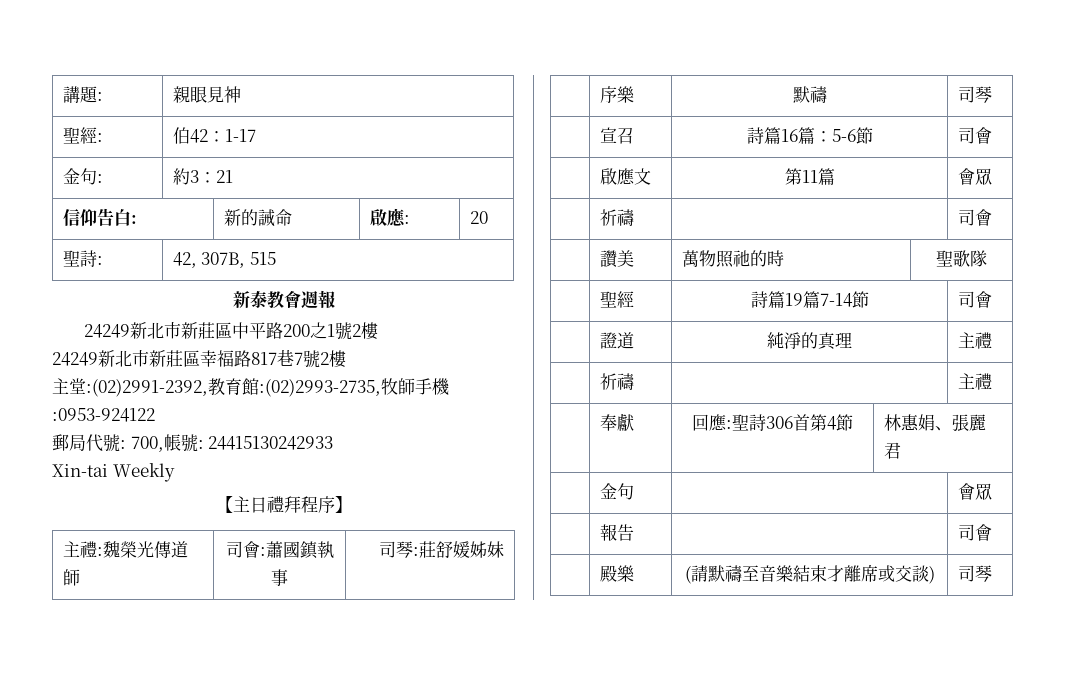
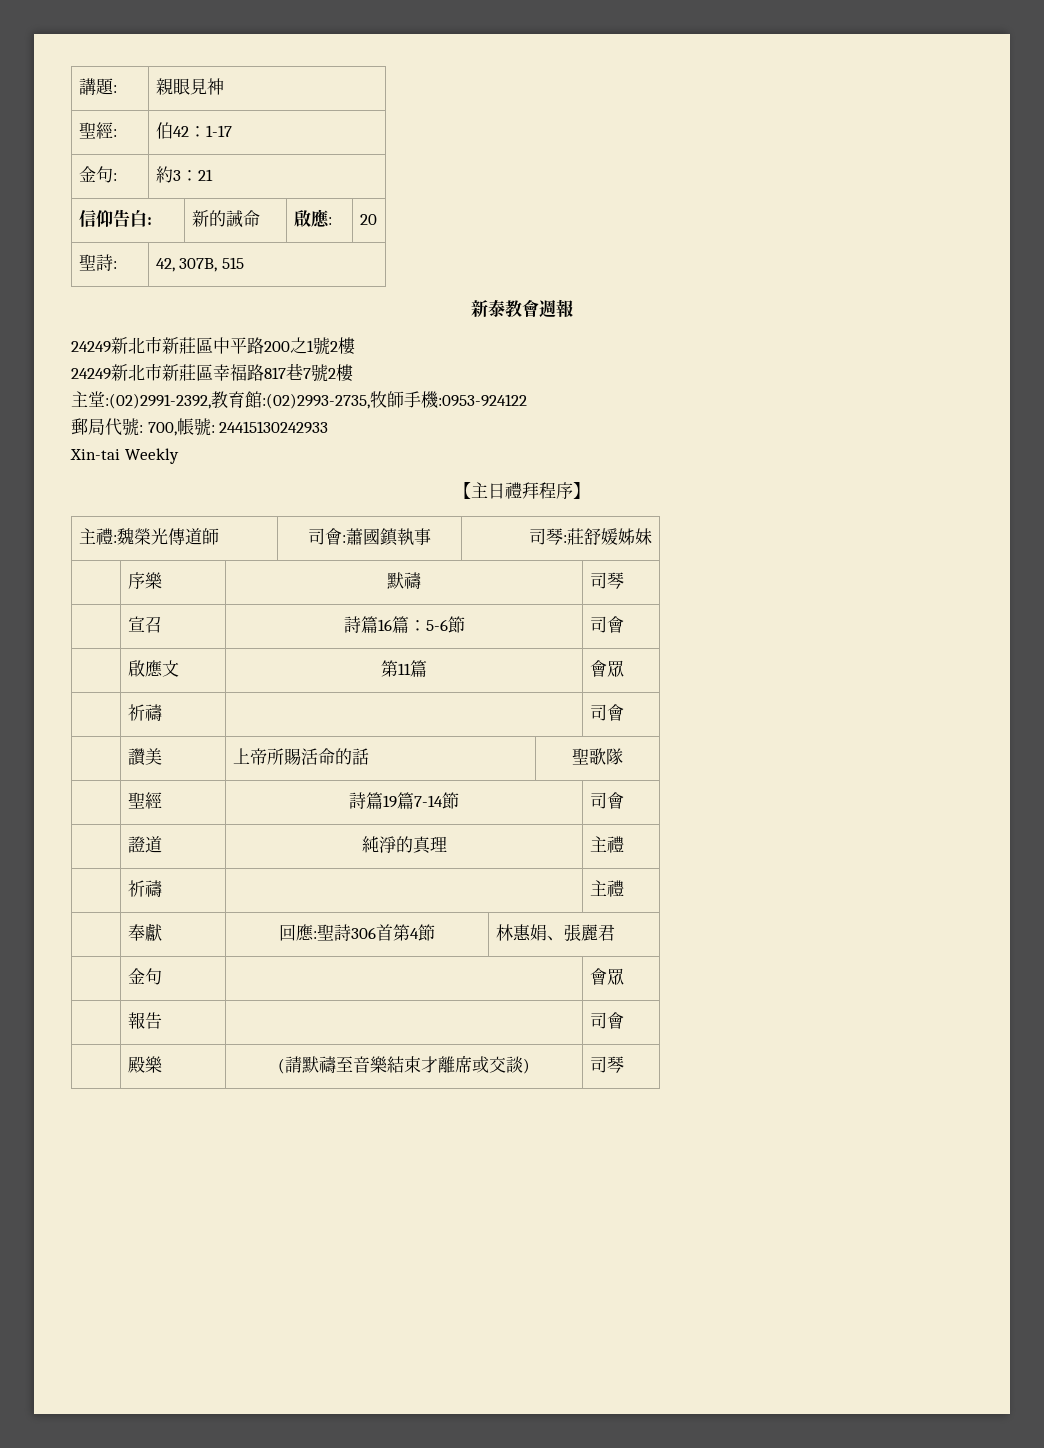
[681,250,784,268] 萬物照祂的時 -> [232,748,369,765] 上帝所賜活命的話

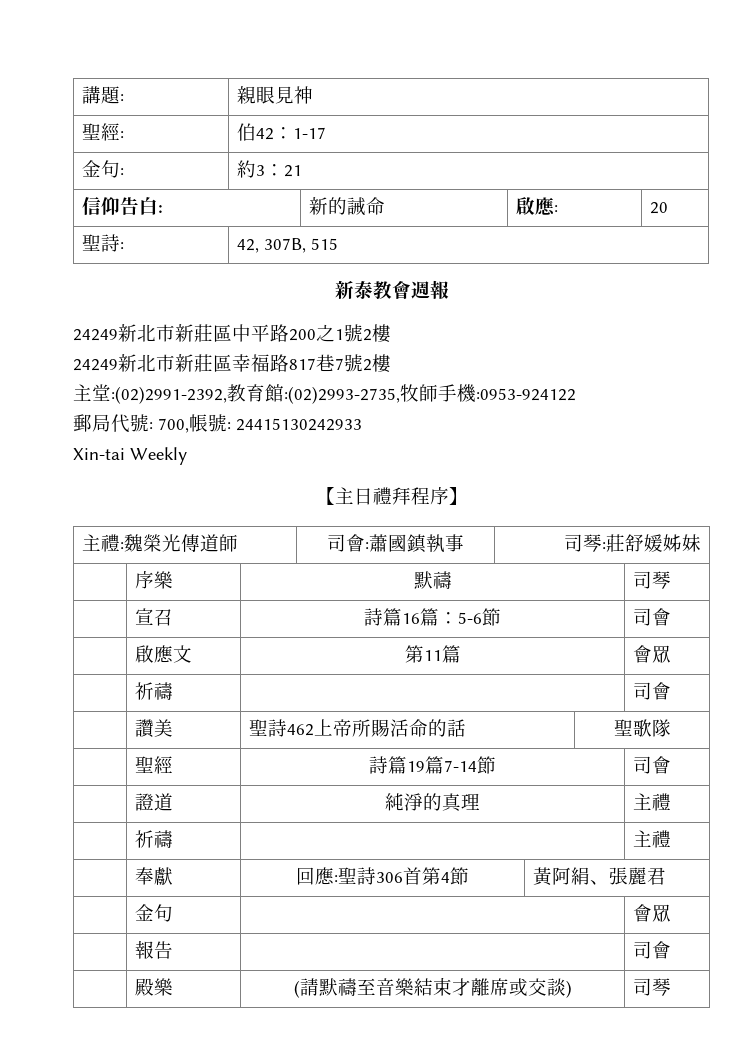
(162, 756) none -> [249,719,315,737] 聖詩462
[495,924,547,941] 林惠娟 -> [533,867,591,886] 黃阿絹

